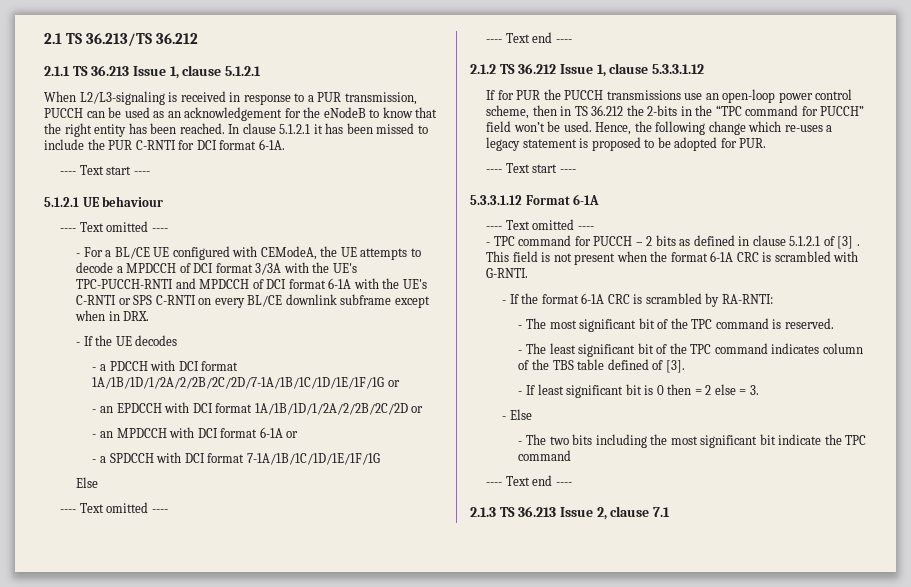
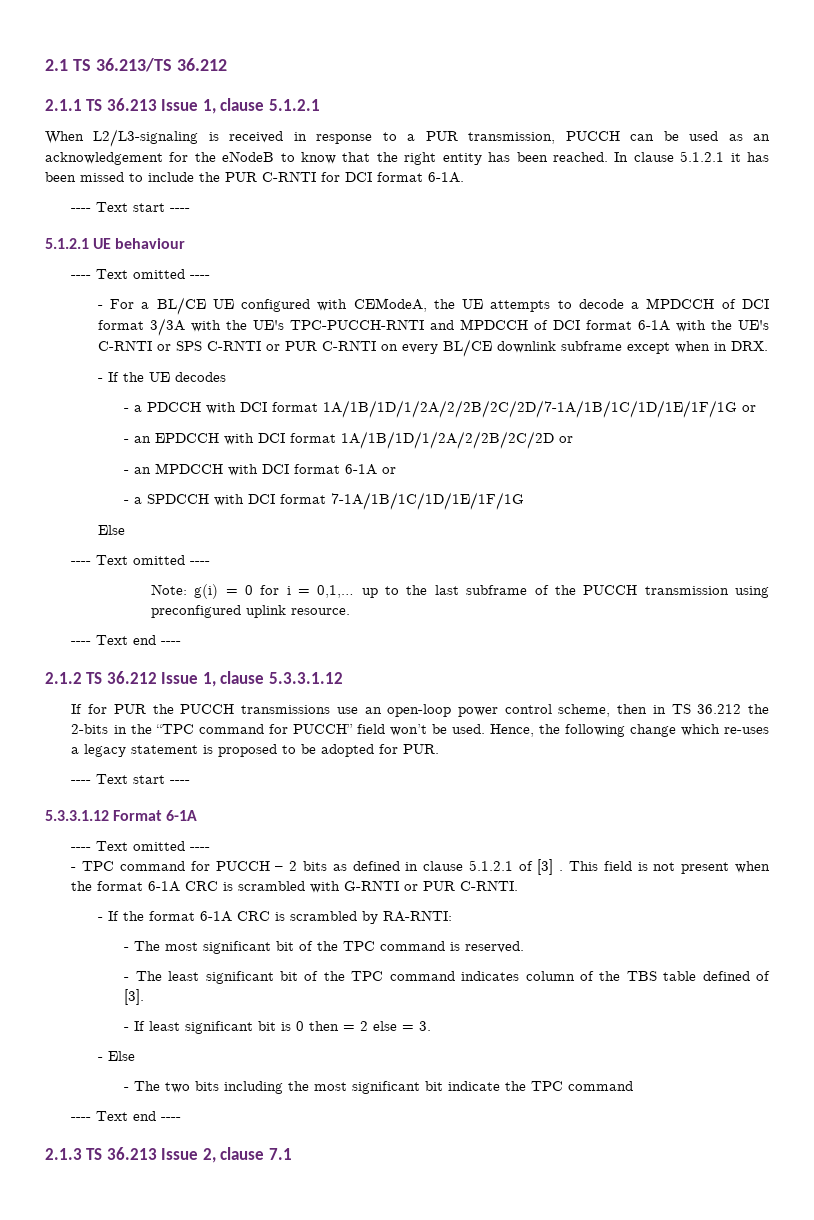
(196, 300) none -> [265,340,376,351] or PUR C-RNTI
(168, 511) none -> [150,584,769,599] [150,605,350,618] // Note: g(i) = 0 for i = 0,1,… up to the last subframe of the PUCCH transmission using preconfigured uplink resource.
[486,268,529,278] G-RNTI. -> [344,880,519,891] G-RNTI or PUR C-RNTI.

